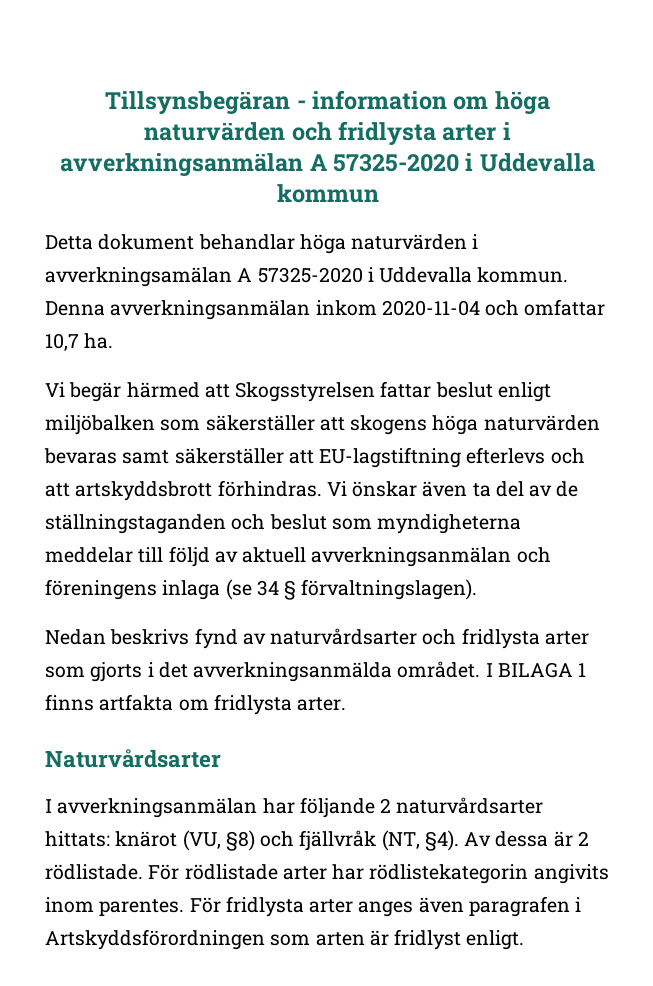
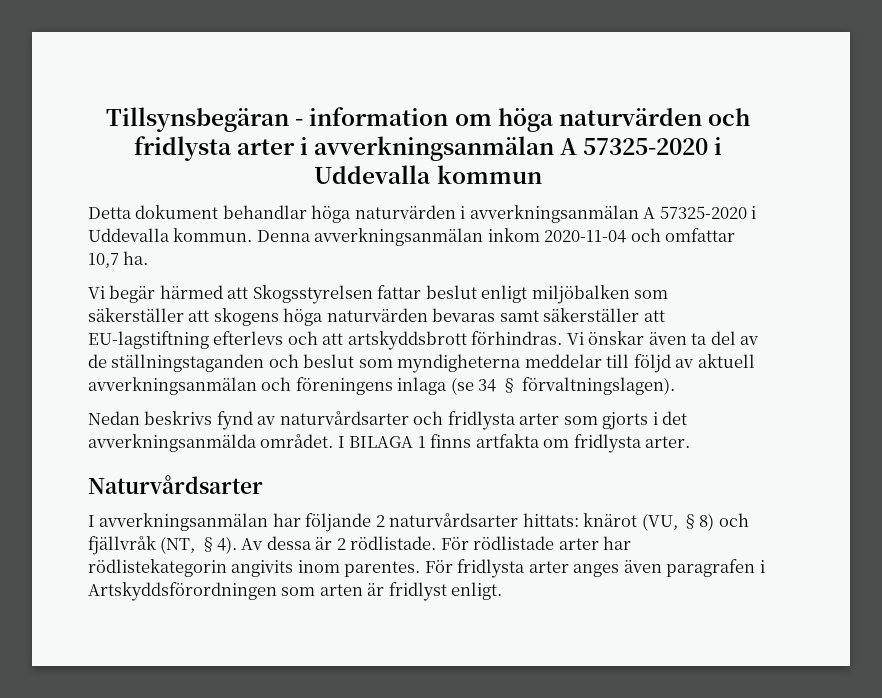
[45,267,232,287] avverkningsamälan -> [469,205,639,223] avverkningsanmälan

